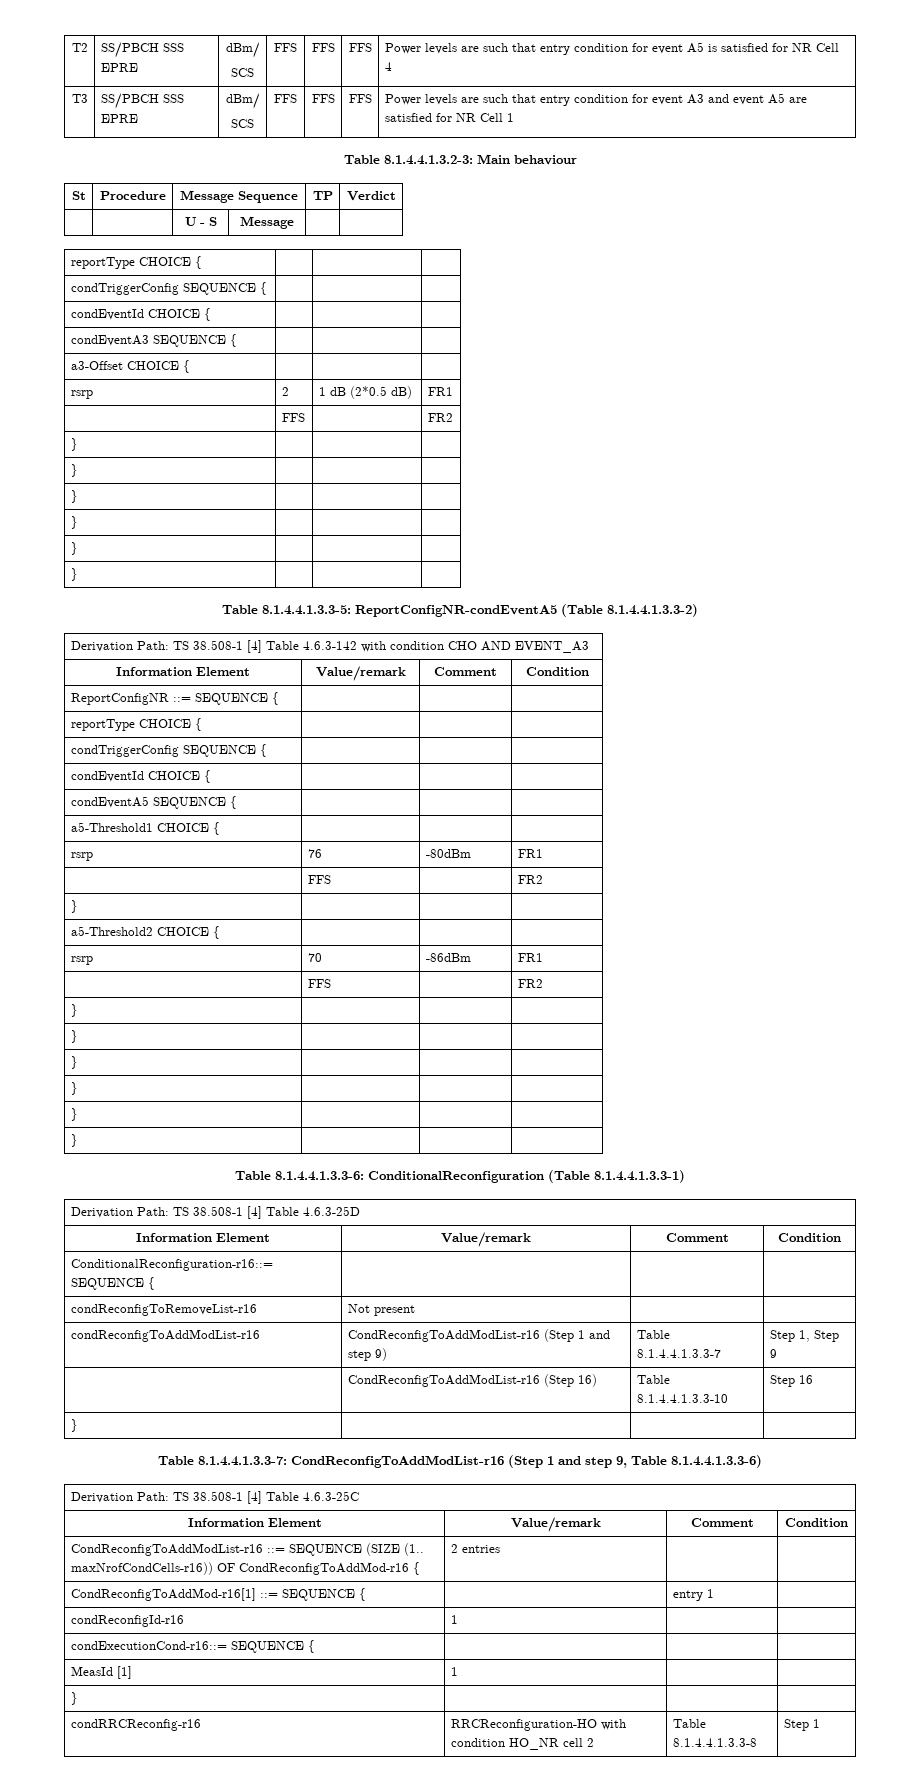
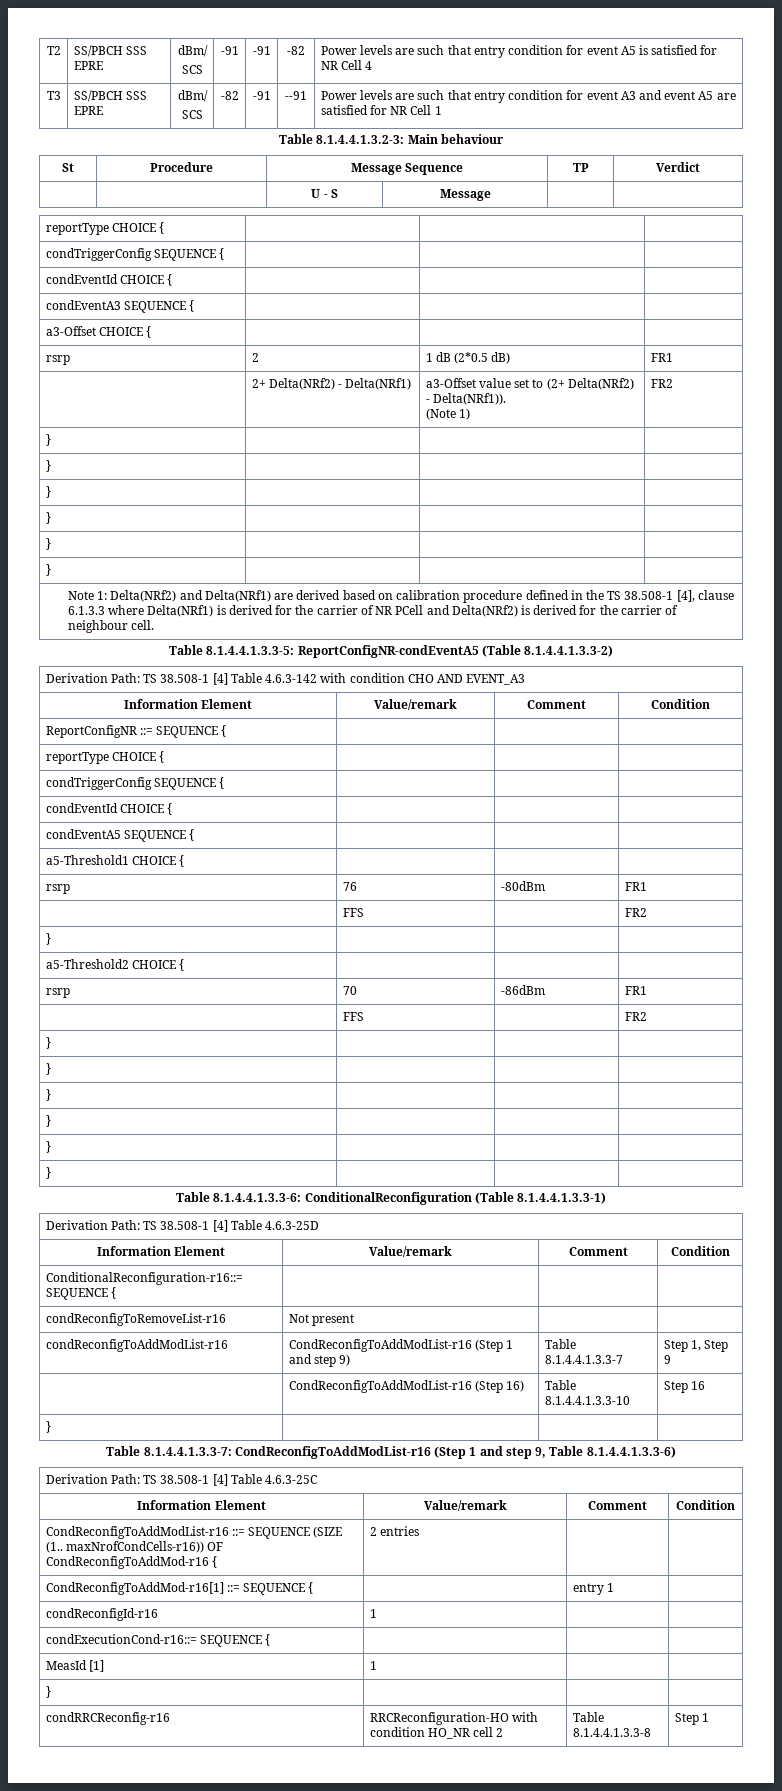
[274,43,297,52] [311,43,335,52] [348,43,372,52] FFS | FFS | FFS -> [220,46,239,55] [252,46,271,55] [287,46,305,55] -91 | -91 | -82
[274,94,297,103] [311,94,335,103] [348,94,372,103] FFS | FFS | FFS -> [220,91,239,100] [252,91,271,100] [285,91,307,100] -82 | -91 | --91
[281,413,305,422] [427,413,453,422] [70,438,78,451] [70,464,78,477] [70,490,78,503] [70,516,78,529] [70,542,78,555] [70,568,78,581] FFS | | FR2 // } | | | // } | | | // } | | | // } | | | // } | | | // } | | | -> [251,378,412,390] [425,378,634,390] [425,393,506,405] [425,408,470,420] [650,379,673,388] [45,434,51,446] [45,460,51,472] [45,486,51,498] [45,512,51,524] [45,538,51,550] [45,564,51,576] [67,590,734,603] [67,605,679,617] [67,620,155,633] 2+ Delta(NRf2) - Delta(NRf1) | a3-Offset value set to (2+ Delta(NRf2) - Delta(NRf1)). // (Note 1) | FR2 // } | | | // } | | | // } | | | // } | | | // } | | | // } | | | // Note 1: Delta(NRf2) and Delta(NRf1) are derived based on calibration procedure defined in the TS 38.508-1 [4], clause 6.1.3.3 where Delta(NRf1) is derived for the carrier of NR PCell and Delta(NRf2) is derived for the carrier of neighbour cell.

